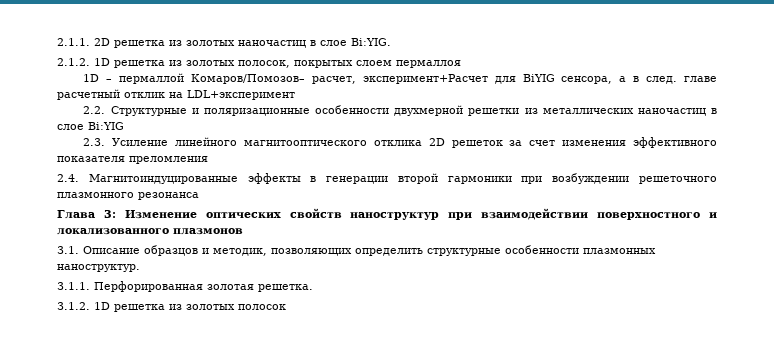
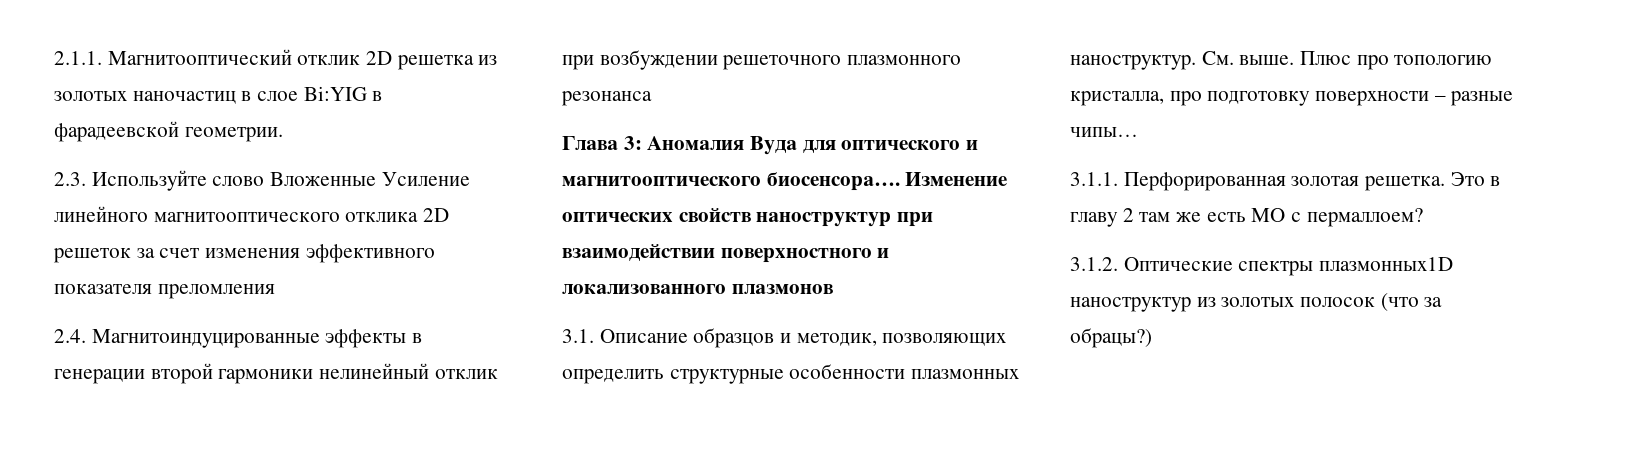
(90, 42) none -> [107,49,361,65] Магнитооптический отклик
[351,38,391,46] [57,58,461,68] [83,73,718,84] [57,89,295,100] [83,105,717,116] [57,122,124,130] [83,138,106,146] Bi:YIG. // 2.1.2. 1D решетка из золотых полосок, покрытых слоем пермаллоя // 1D – пермаллой Комаров/Помозов– расчет, эксперимент+Расчет для BiYIG сенсора, а в след. главе расчетный отклик на LDL+эксперимент // 2.2. Структурные и поляризационные особенности двухмерной решетки из металлических наночастиц в слое Bi:YIG // 2.3. -> [303,86,383,101] [54,121,283,142] [54,170,377,191] Bi:YIG в фарадеевской геометрии. // 2.3. Используйте слово Вложенные
(512, 180) none -> [319,363,498,379] нелинейный отклик
(116, 214) none -> [647,136,979,155] [562,172,900,191] Аномалия Вуда для оптического и магнитооптического биосенсора….
[57,281,313,292] [57,302,286,312] // 3.1.1. Перфорированная золотая решетка. // 3.1.2. 1D решетка из золотых полосок -> [1201,51,1493,70] [1070,91,1514,106] [1070,127,1138,137] [1070,172,1501,191] [1070,208,1423,227] [1070,257,1454,276] [1070,293,1443,312] [1070,328,1152,348] См. выше. Плюс про топологию кристалла, про подготовку поверхности – разные чипы… // 3.1.1. Перфорированная золотая решетка. Это в главу 2 там же есть МО с пермаллоем? // 3.1.2. Оптические спектры плазмонных1D наноструктур из золотых полосок (что за обрацы?)

